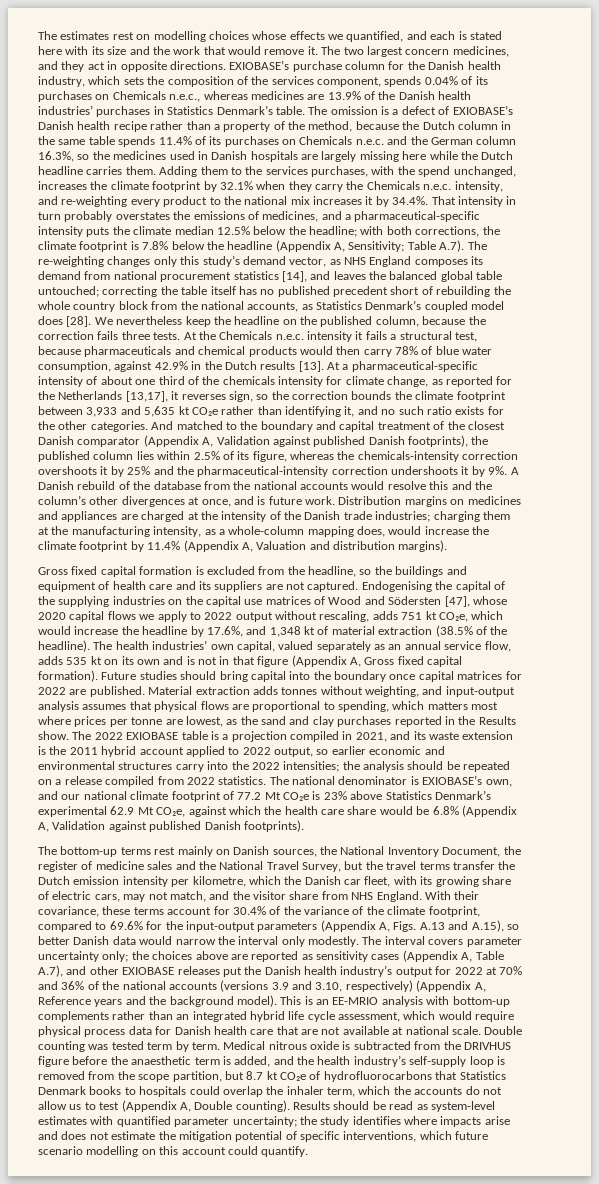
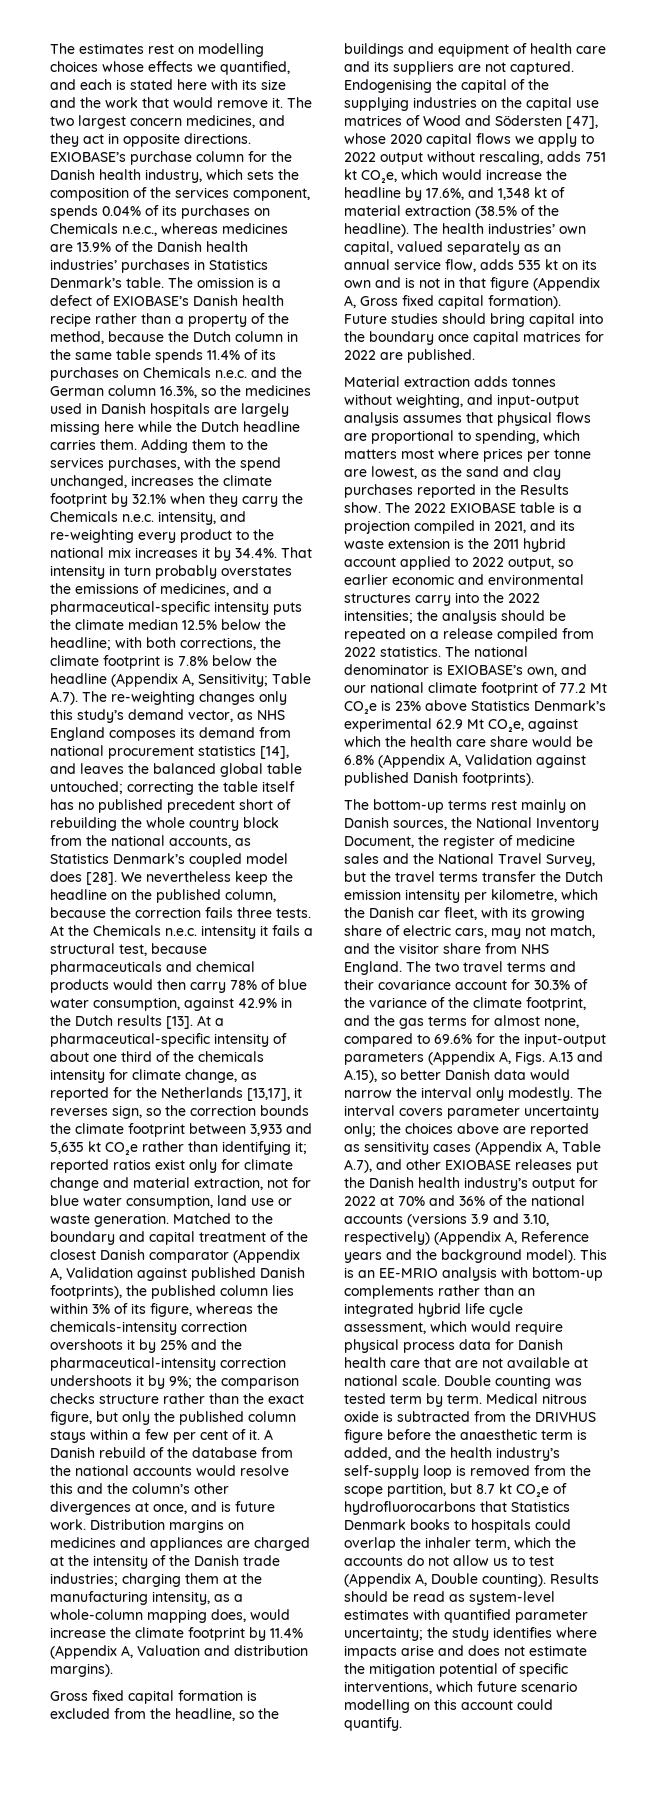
[344,406,504,417] [38,421,223,432] it, and no such ratio exists for the other categories. And matched -> [295,1141,307,1154] [50,1159,293,1173] [50,1177,311,1191] [50,1195,292,1209] [50,1213,231,1227] it; reported ratios exist only for climate change and material extraction, not for blue water consumption, land use or waste generation. Matched
[193,451,220,460] 2.5% -> [92,1304,110,1314] 3%
[488,466,508,475] 9%. -> [169,1375,299,1389] [50,1393,304,1404] [50,1411,296,1425] [50,1429,260,1443] 9%; the comparison checks structure rather than the exact figure, but only the published column stays within a few per cent of it.
(145, 691) none -> (475, 356) //
[424,891,480,900] [38,906,164,917] With their covariance, these terms -> [406,961,576,972] [344,979,451,990] The two travel terms and their covariance
[232,906,266,915] 30.4% -> [534,980,570,990] 30.3%
(480, 911) none -> [344,1015,579,1029] and the gas terms for almost none,

